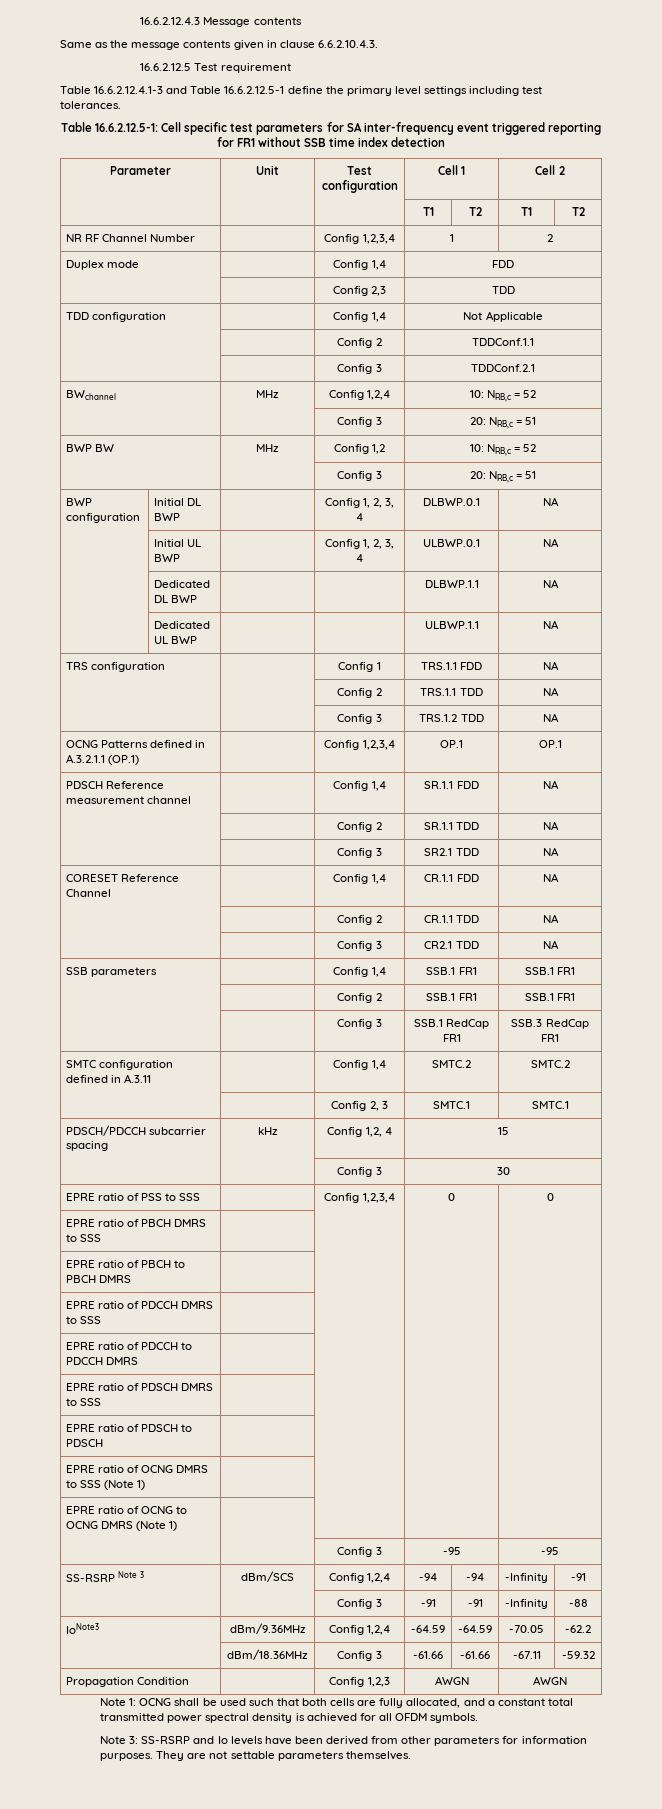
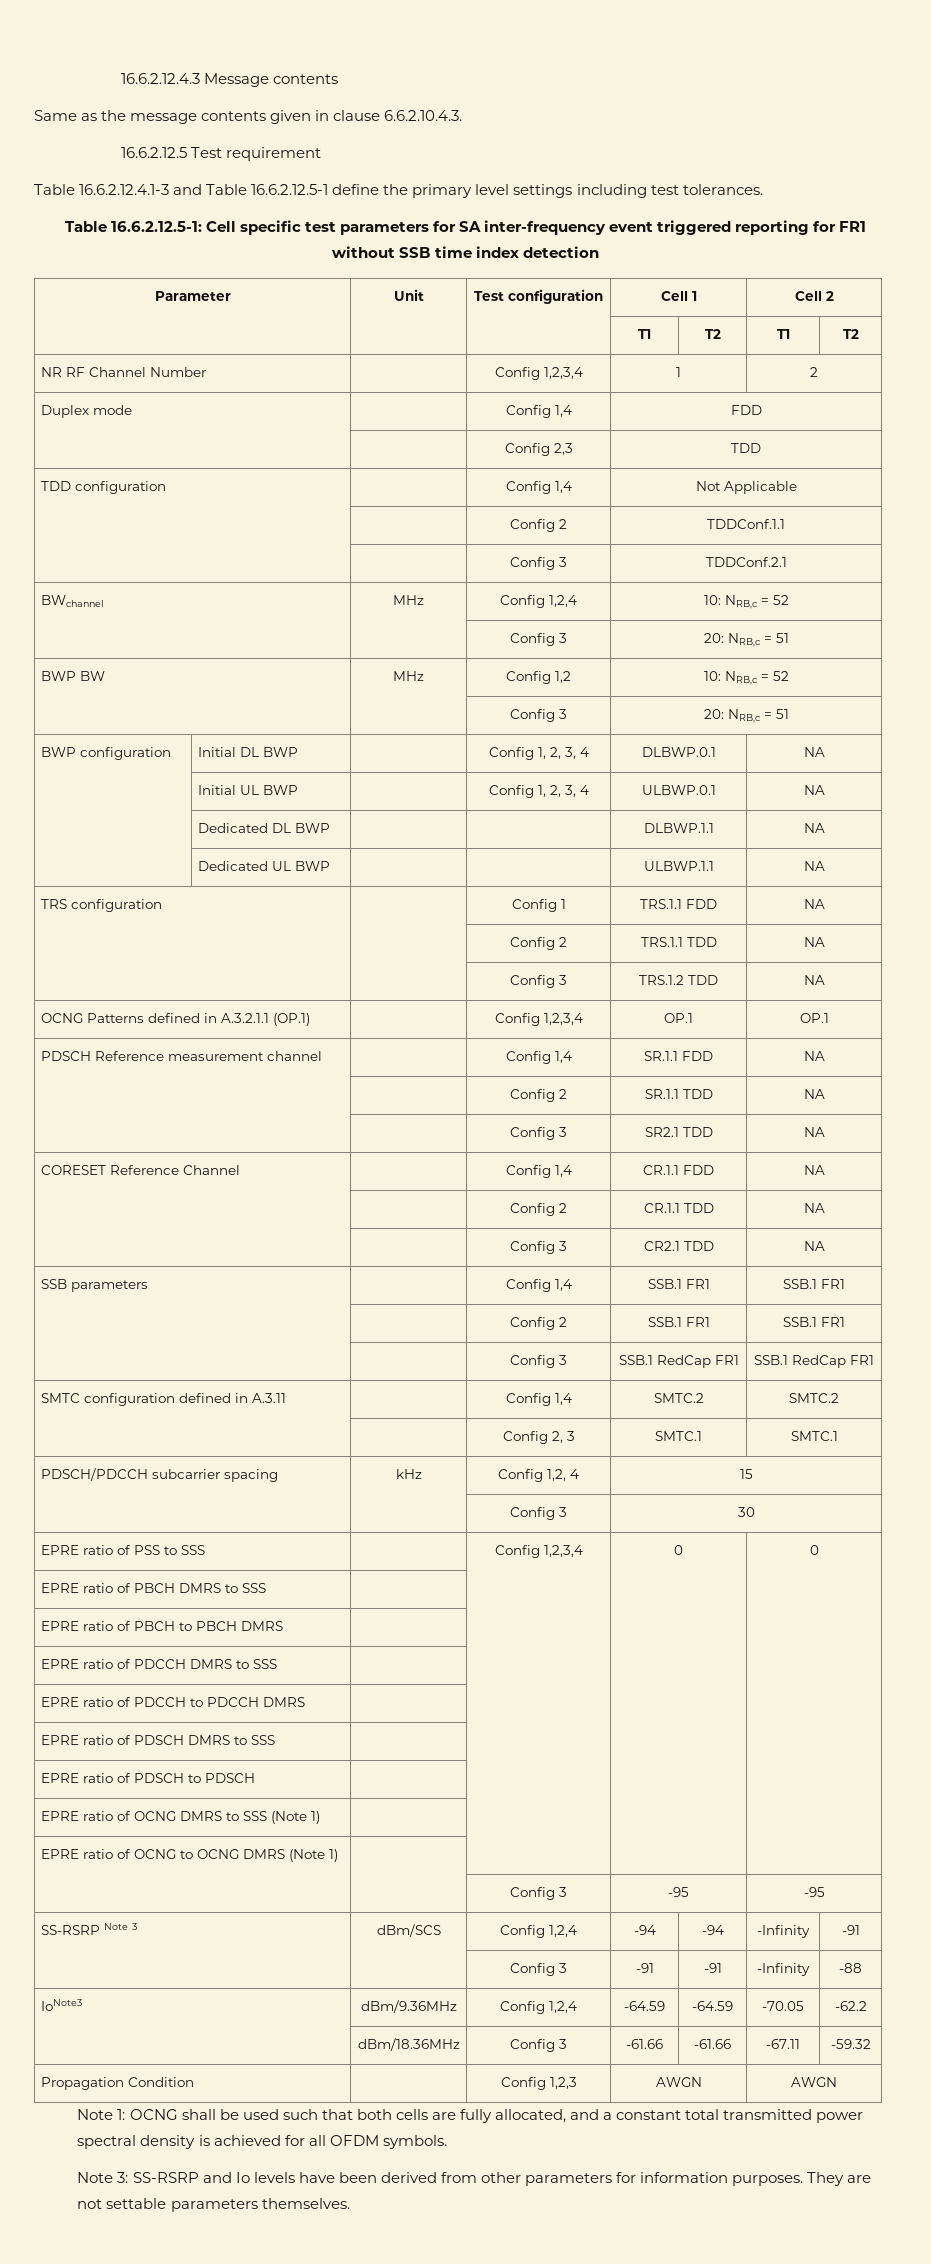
[511,1019,543,1027] SSB.3 -> [754,1355,788,1365] SSB.1

